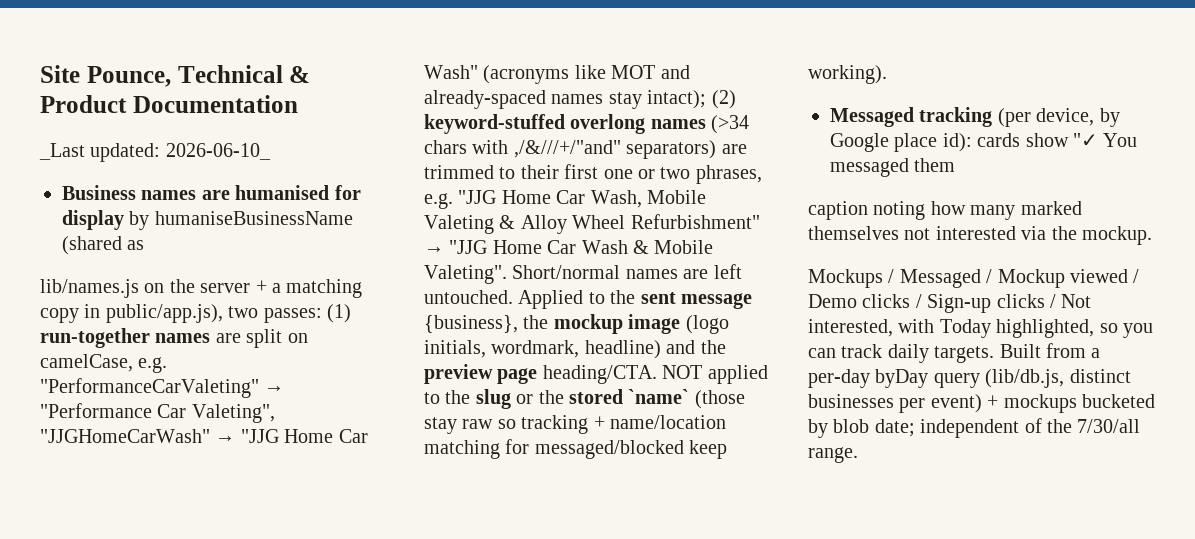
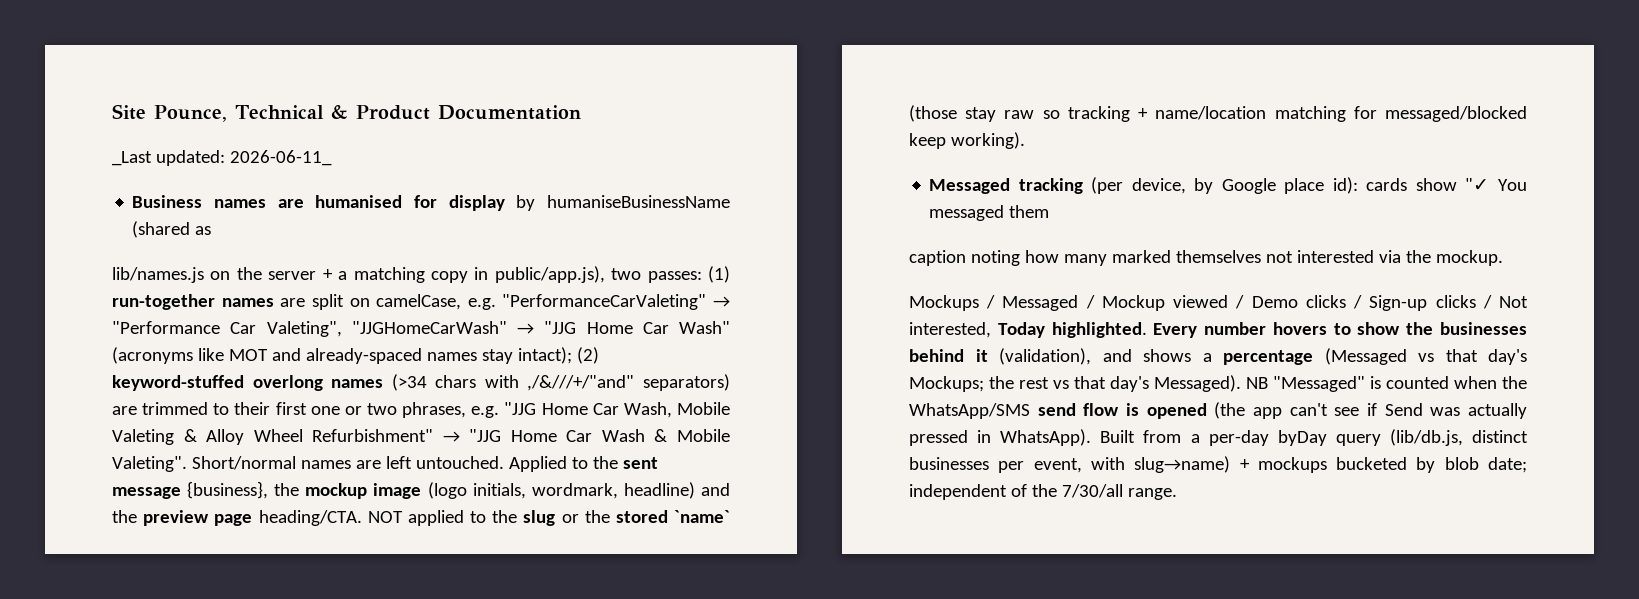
[165,143,271,160] 2026-06-10_ -> [229,150,332,166] 2026-06-11_
[898,319,1153,338] [808,344,995,363] with Today highlighted, so you can track daily targets. -> [997,322,1527,338] [909,348,1527,365] [909,375,1527,392] [909,402,1527,419] [909,429,1092,446] Today highlighted. Every number hovers to show the businesses behind it (validation), and shows a percentage (Messaged vs that day's Mockups; the rest vs that day's Messaged). NB "Messaged" is counted when the WhatsApp/SMS send flow is opened (the app can't see if Send was actually pressed in WhatsApp).
[930,394,982,413] event) -> [1033,456,1231,473] event, with slug→name)

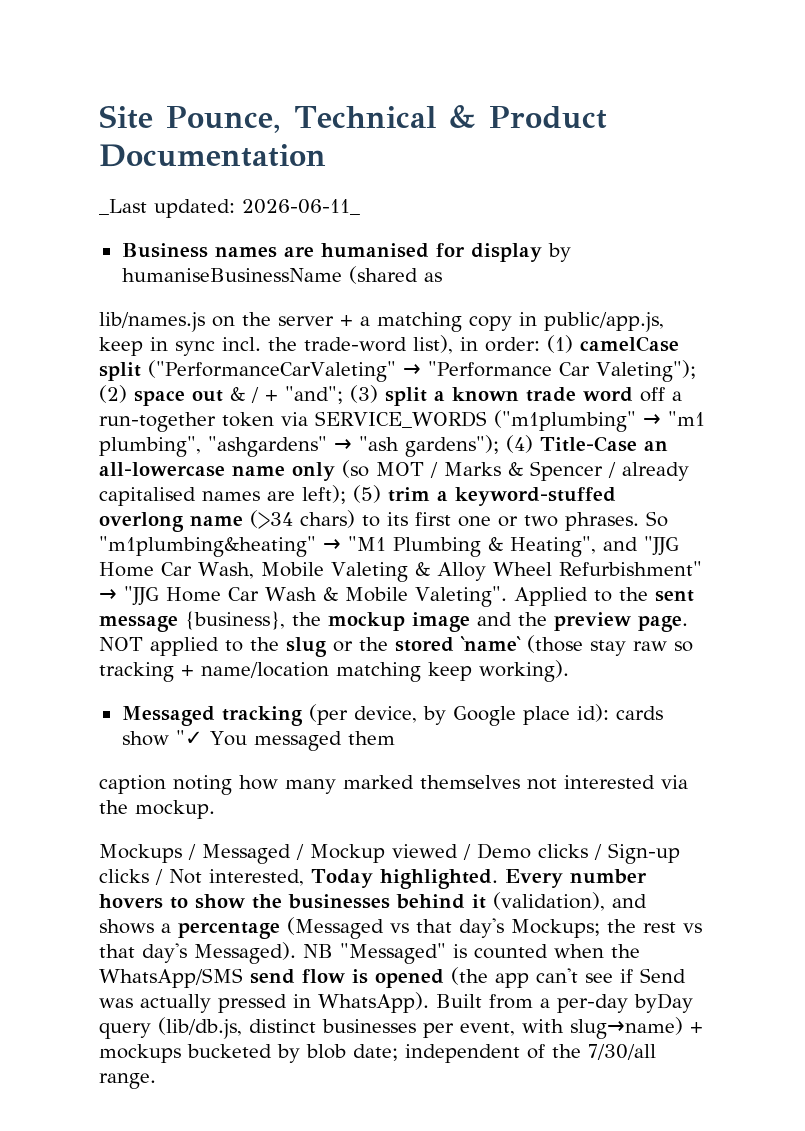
[494,266,730,283] [112,294,730,310] [112,321,730,337] [112,347,599,364] [112,374,730,391] [112,402,500,418] public/app.js), two passes: (1) run-together names are split on camelCase, e.g. "PerformanceCarValeting" → "Performance Car Valeting", "JJGHomeCarWash" → "JJG Home Car Wash" (acronyms like MOT and already-spaced names stay intact); (2) keyword-stuffed overlong names (>34 chars with ,/&///+/"and" separators) are trimmed to their first one or two phrases, e.g. -> [544,312,664,332] [99,335,679,356] [99,360,696,382] [99,385,682,406] [99,410,705,432] [99,435,668,457] [99,460,689,481] [99,485,616,506] [99,510,668,532] [99,536,638,557] public/app.js, keep in sync incl. the trade-word list), in order: (1) camelCase split ("PerformanceCarValeting" → "Performance Car Valeting"); (2) space out & / + "and"; (3) split a known trade word off a run-together token via SERVICE_WORDS ("m1plumbing" → "m1 plumbing", "ashgardens" → "ash gardens"); (4) Title-Case an all-lowercase name only (so MOT / Marks & Spencer / already capitalised names are left); (5) trim a keyword-stuffed overlong name (>34 chars) to its first one or two phrases. So "m1plumbing&heating" → "M1 Plumbing & Heating", and
[191,456,504,470] Short/normal names are left untouched. -> (507, 596) none
[427,482,695,499] (logo initials, wordmark, headline) -> (470, 622) none
[214,510,362,526] page heading/CTA. -> [638,615,688,632] page.
[1353,106,1527,122] for messaged/blocked -> (421, 672) none

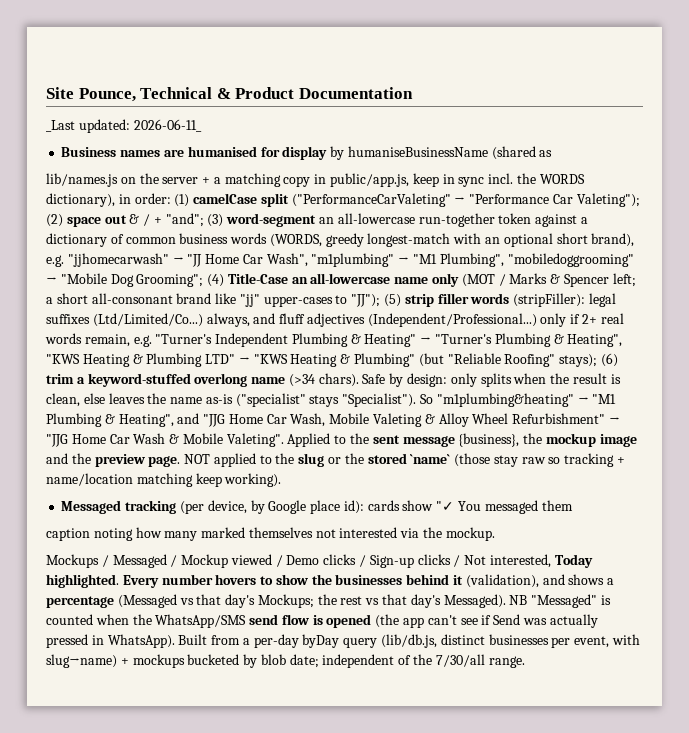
[304,335,453,354] trade-word list), -> [539,174,585,184] [46,193,115,207] WORDS dictionary),
[385,387,682,406] [99,410,705,432] [99,435,499,457] split a known trade word off a run-together token via SERVICE_WORDS ("m1plumbing" → "m1 plumbing", "ashgardens" → "ash gardens"); -> [226,213,588,227] [46,233,635,247] [46,253,634,267] [46,273,204,287] word-segment an all-lowercase run-together token against a dictionary of common business words (WORDS, greedy longest-match with an optional short brand), e.g. "jjhomecarwash" → "JJ Home Car Wash", "m1plumbing" → "M1 Plumbing", "mobiledoggrooming" → "Mobile Dog Grooming";
[342,460,424,478] (so MOT -> [461,274,495,287] (MOT
[608,462,689,481] [99,485,381,506] / already capitalised names are left); (5) -> [612,273,636,287] [46,293,616,307] [46,313,624,327] [45,333,623,347] [46,353,618,367] left; a short all-consonant brand like "jj" upper-cases to "JJ"); (5) strip filler words (stripFiller): legal suffixes (Ltd/Limited/Co...) always, and fluff adjectives (Independent/Professional...) only if 2+ real words remain, e.g. "Turner's Independent Plumbing & Heating" → "Turner's Plumbing & Heating", "KWS Heating & Plumbing LTD" → "KWS Heating & Plumbing" (but "Reliable Roofing" stays); (6)
[300,510,639,531] chars) to its first one or two phrases. -> [318,373,621,387] [46,393,417,407] chars). Safe by design: only splits when the result is clean, else leaves the name as-is ("specialist" stays "Specialist").

